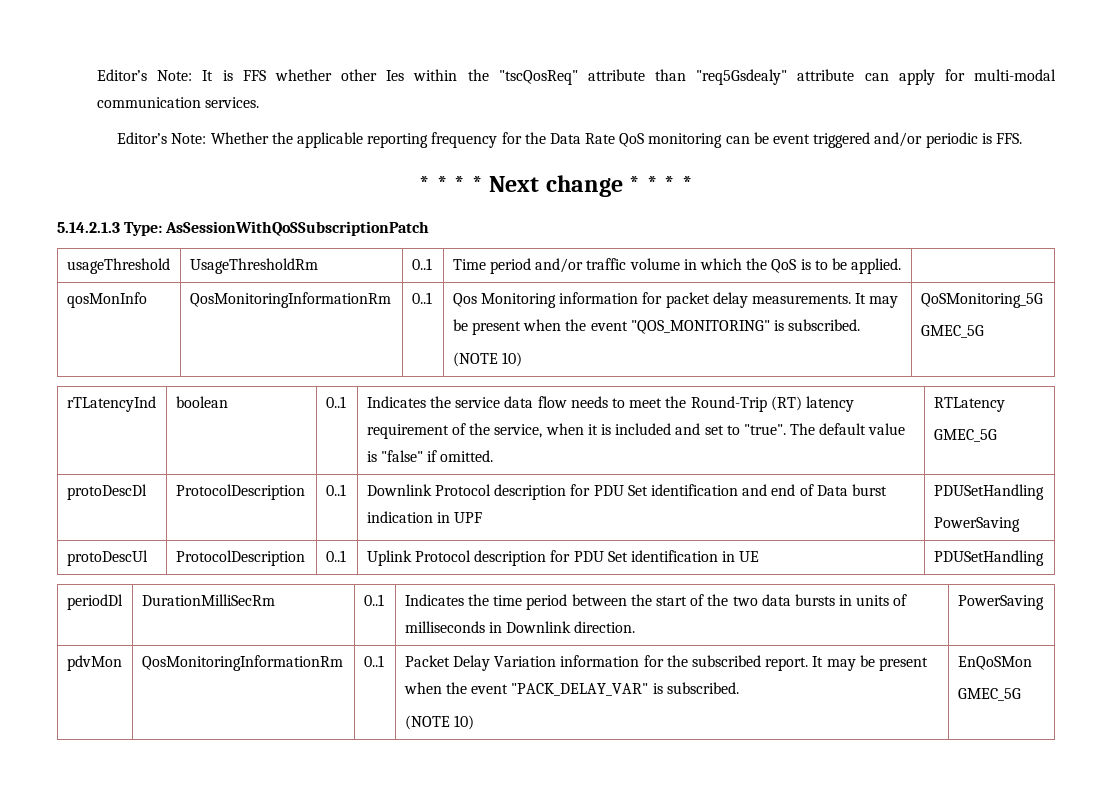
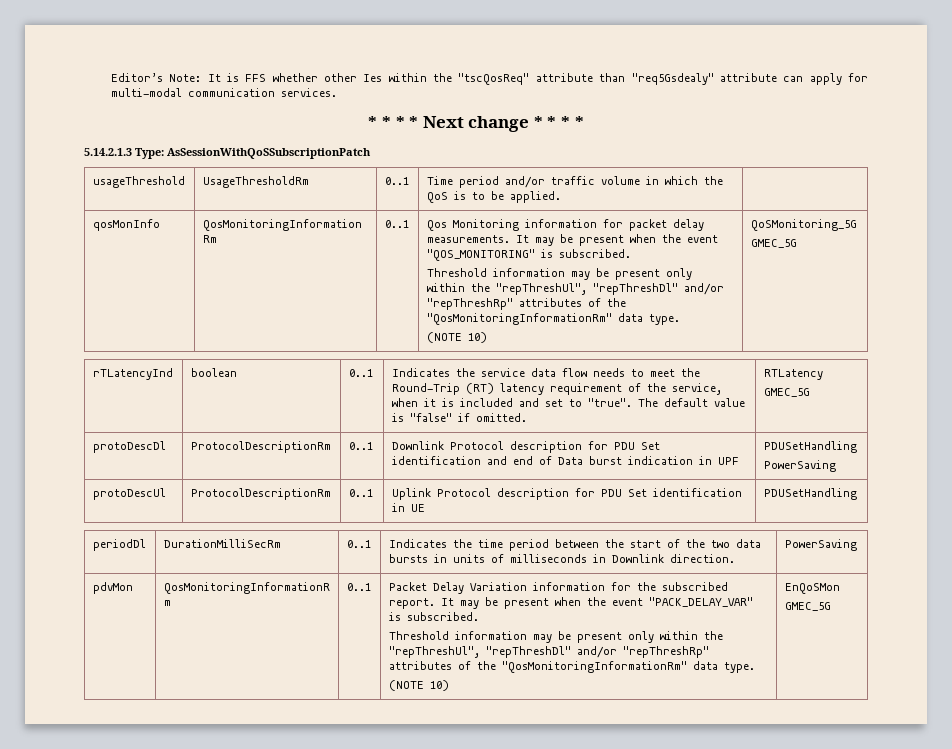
[117,132,1022,148] // Editor’s Note: Whether the applicable reporting frequency for the Data Rate QoS monitoring can be event triggered and/or periodic is FFS. -> (337, 92) none
(861, 325) none -> [426,268,692,280] [426,283,724,295] [426,298,626,310] [426,313,680,325] // Threshold information may be present only within the "repThreshUl", "repThreshDl" and/or "repThreshRp" attributes of the "QosMonitoringInformationRm" data type.
[175,484,305,500] ProtocolDescription -> [190,441,331,453] ProtocolDescriptionRm
[175,550,305,566] ProtocolDescription -> [190,488,331,500] ProtocolDescriptionRm
(739, 688) none -> [388,631,723,643] [388,646,709,658] [388,661,755,673] // Threshold information may be present only within the "repThreshUl", "repThreshDl" and/or "repThreshRp" attributes of the "QosMonitoringInformationRm" data type.

